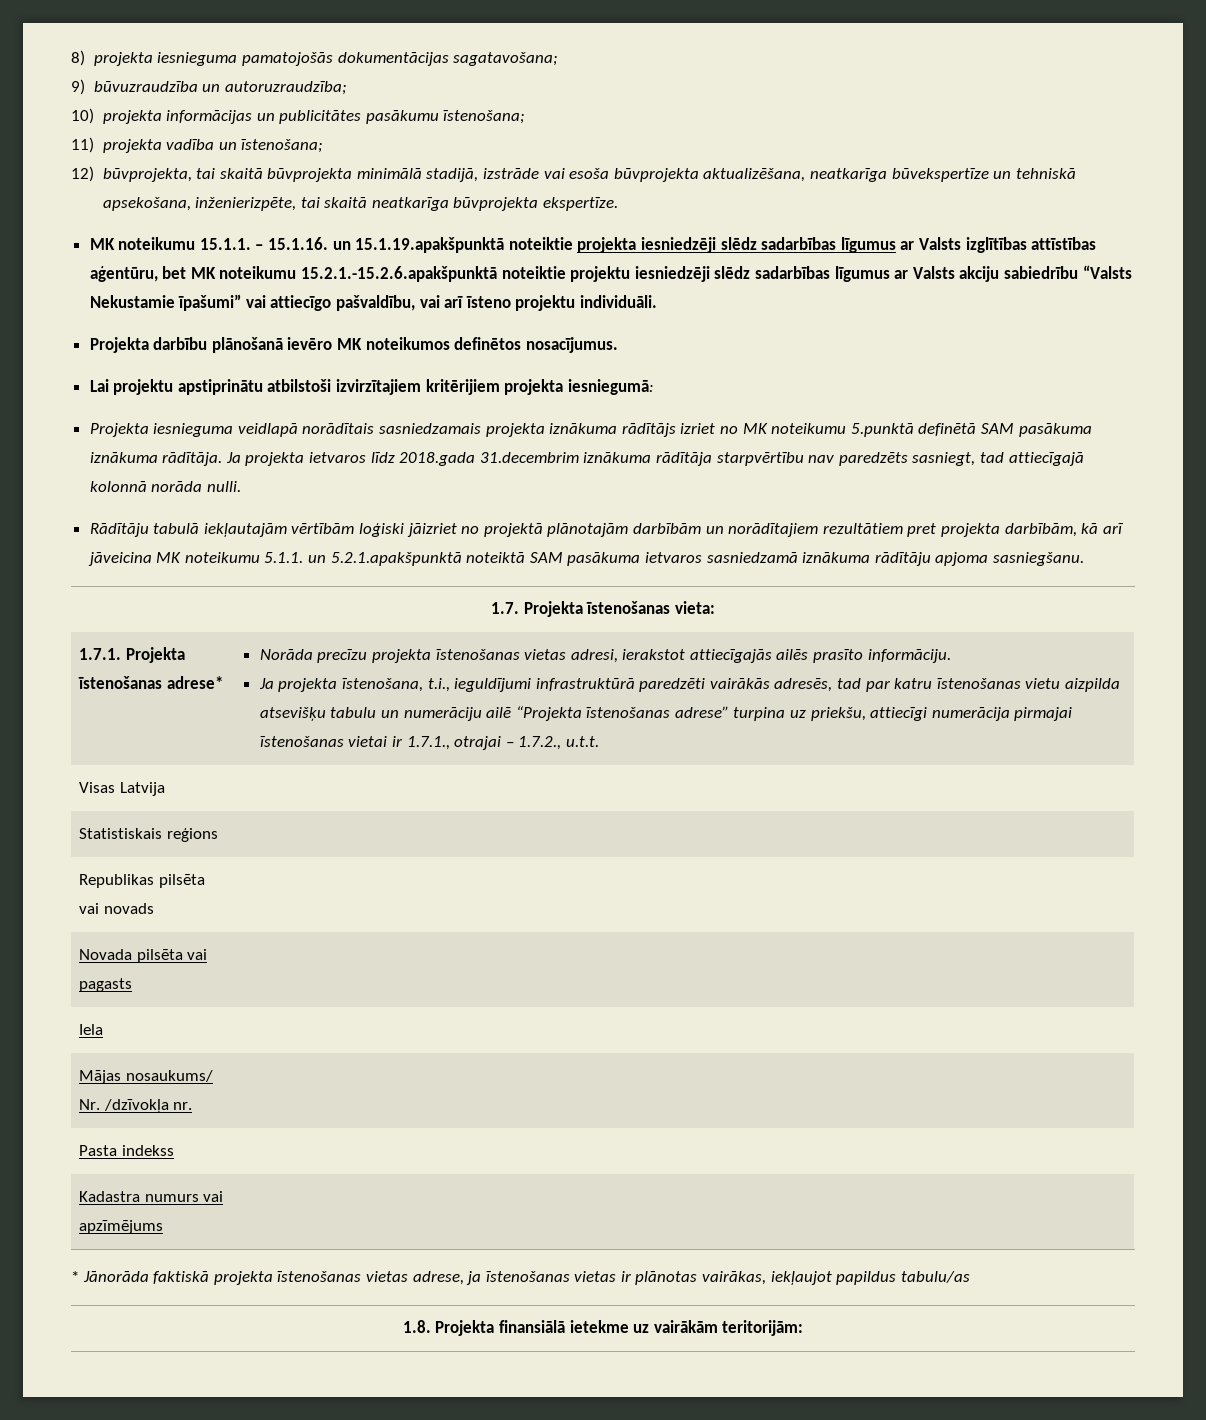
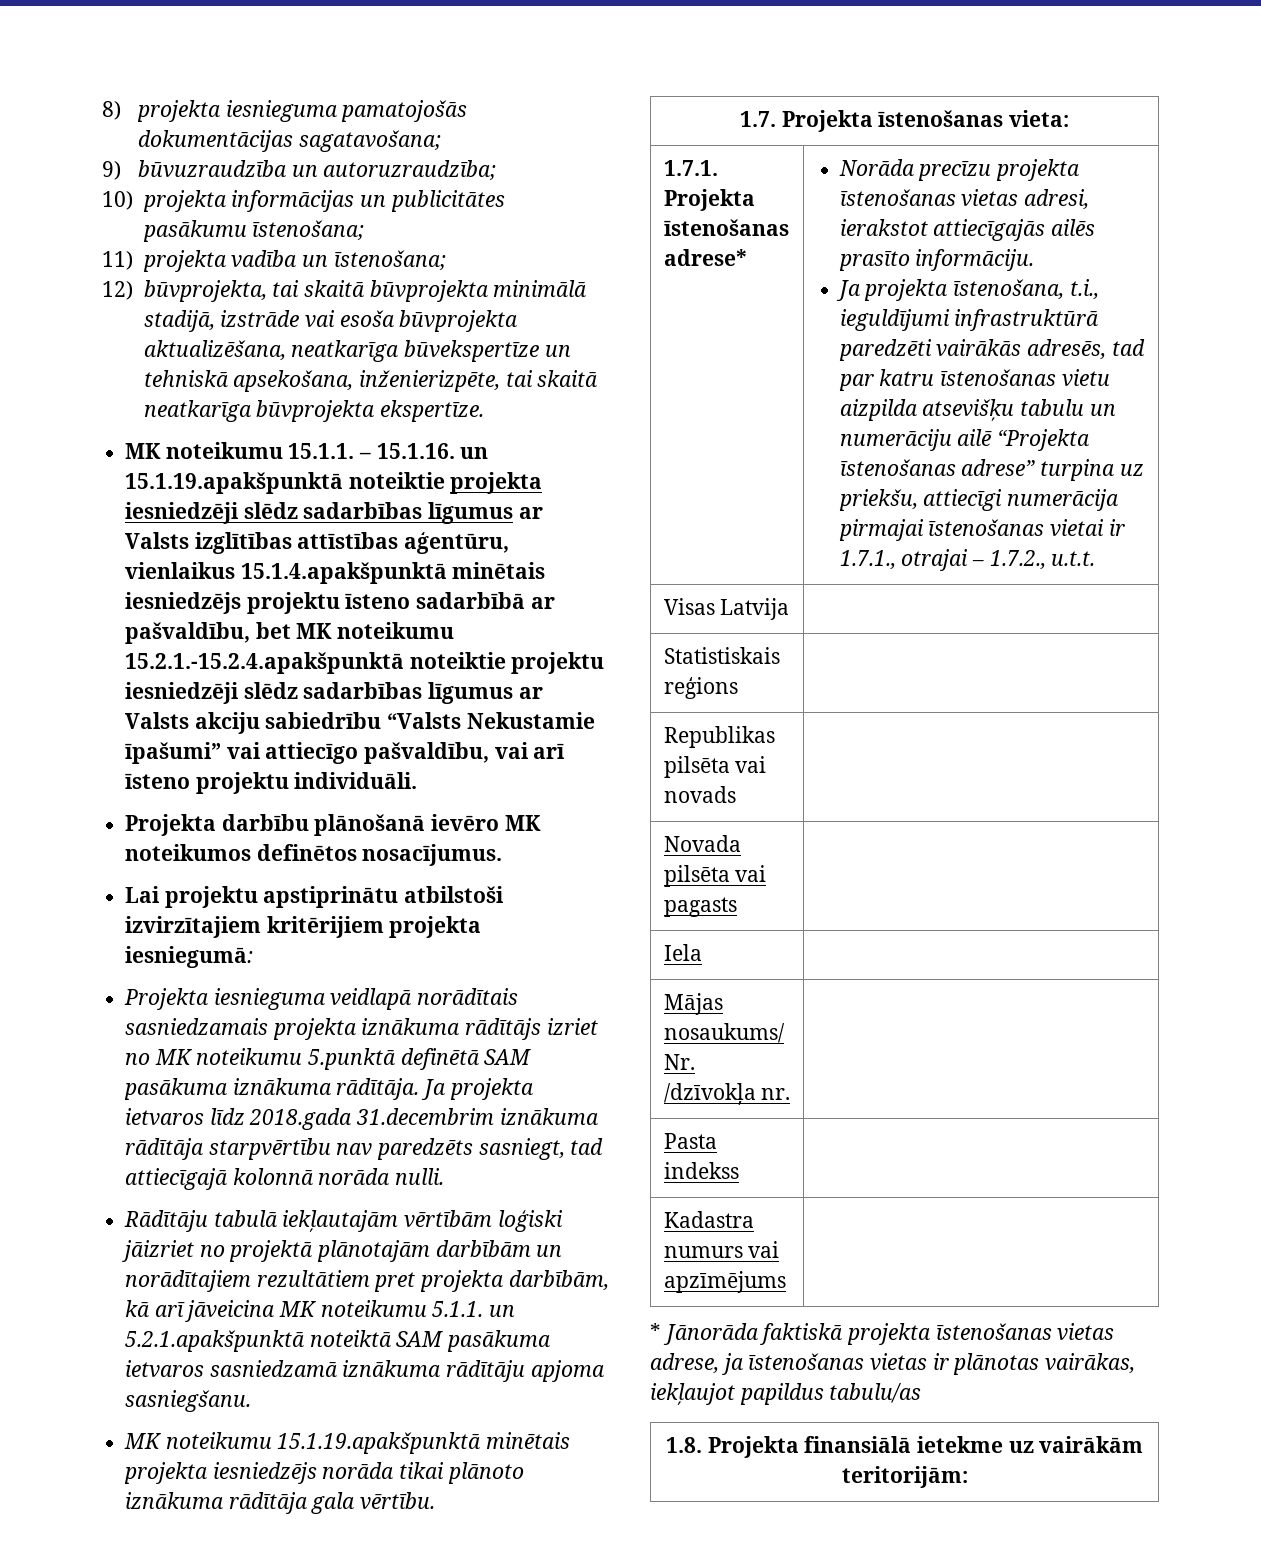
(158, 274) none -> [125,562,546,584] [125,592,555,614] [125,622,251,644] vienlaikus 15.1.4.apakšpunktā minētais iesniedzējs projektu īsteno sadarbībā ar pašvaldību,
[301,266,498,282] 15.2.1.-15.2.6.apakšpunktā -> [125,652,405,674] 15.2.1.-15.2.4.apakšpunktā
(1084, 559) none -> [124,1432,571,1454] [124,1462,524,1484] [125,1492,436,1514] // MK noteikumu 15.1.19.apakšpunktā minētais projekta iesniedzējs norāda tikai plānoto iznākuma rādītāja gala vērtību.

